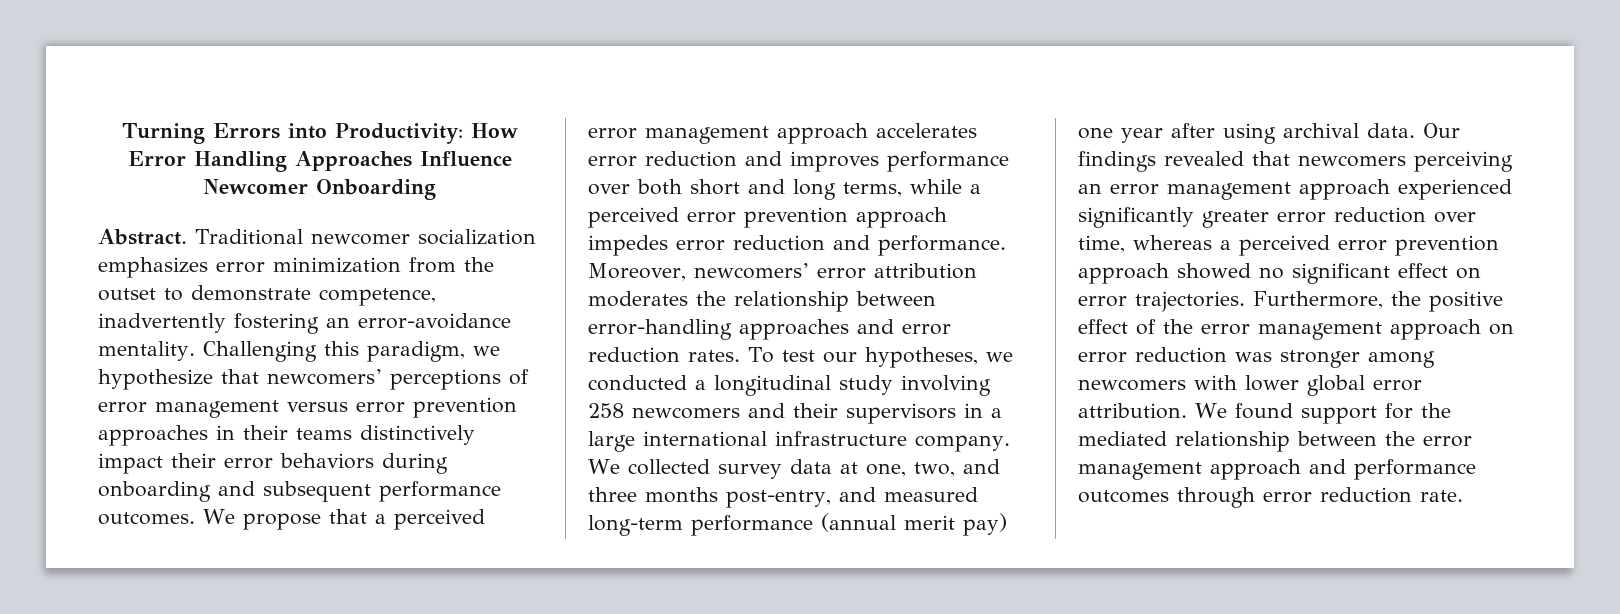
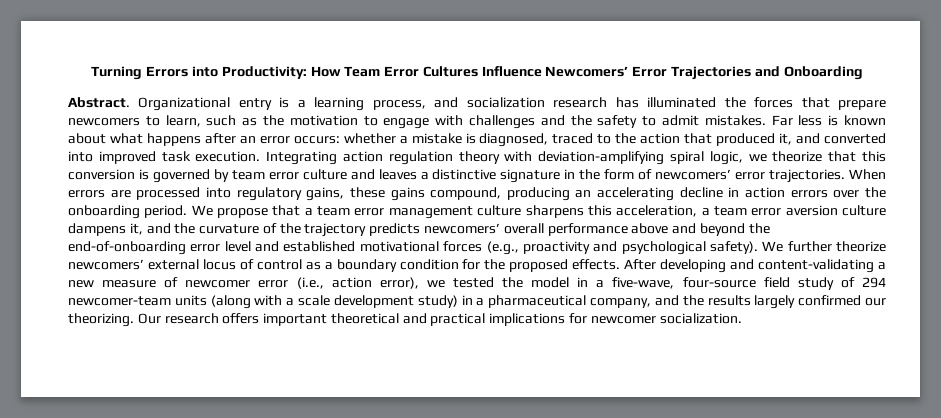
[127,151,512,172] [203,179,436,200] [98,229,536,245] [98,257,494,278] [98,285,436,306] [98,313,511,334] [98,341,500,362] [98,369,529,390] [98,397,517,418] [98,425,475,446] [98,453,448,474] [98,481,501,502] [98,512,195,525] Error Handling Approaches Influence Newcomer Onboarding // Abstract. Traditional newcomer socialization emphasizes error minimization from the outset to demonstrate competence, inadvertently fostering an error-avoidance mentality. Challenging this paradigm, we hypothesize that newcomers’ perceptions of error management versus error prevention approaches in their teams distinctively impact their error behaviors during onboarding and subsequent performance outcomes. -> [344,66,863,80] [68,97,887,111] [68,115,886,129] [68,133,887,147] [68,151,886,165] [68,169,886,183] [68,187,886,201] [68,205,188,219] Team Error Cultures Influence Newcomers’ Error Trajectories and Onboarding // Abstract. Organizational entry is a learning process, and socialization research has illuminated the forces that prepare newcomers to learn, such as the motivation to engage with challenges and the safety to admit mistakes. Far less is known about what happens after an error occurs: whether a mistake is diagnosed, traced to the action that produced it, and converted into improved task execution. Integrating action regulation theory with deviation-amplifying spiral logic, we theorize that this conversion is governed by team error culture and leaves a distinctive signature in the form of newcomers’ error trajectories. When errors are processed into regulatory gains, these gains compound, producing an accelerating decline in action errors over the onboarding period.
[393,509,485,530] [588,123,977,144] [588,151,1009,172] [588,179,981,200] [588,207,947,228] [588,235,1006,256] [588,263,977,281] [588,291,936,312] [588,319,951,340] [588,347,1013,368] [588,375,991,396] [588,403,1002,424] [588,431,1010,452] [588,459,1000,479] [588,487,978,508] [588,513,1007,536] [1078,123,1460,144] [1078,151,1513,172] [1078,179,1512,200] [1078,207,1476,228] [1078,235,1499,256] [1078,263,1481,284] [1078,291,1503,312] [1078,319,1514,340] [1078,347,1435,368] [1078,375,1422,396] [1078,403,1451,424] [1078,431,1472,452] [1078,459,1476,480] [1078,487,1463,508] perceived error management approach accelerates error reduction and improves performance over both short and long terms, while a perceived error prevention approach impedes error reduction and performance. Moreover, newcomers’ error attribution moderates the relationship between error-handling approaches and error reduction rates. To test our hypotheses, we conducted a longitudinal study involving 258 newcomers and their supervisors in a large international infrastructure company. We collected survey data at one, two, and three months post-entry, and measured long-term performance (annual merit pay) one year after using archival data. Our findings revealed that newcomers perceiving an error management approach experienced significantly greater error reduction over time, whereas a perceived error prevention approach showed no significant effect on error trajectories. Furthermore, the positive effect of the error management approach on error reduction was stronger among newcomers with lower global error attribution. We found support for the mediated relationship between the error management approach and performance outcomes through error reduction rate. -> [317,205,887,219] [68,223,770,237] [68,241,887,255] [68,259,887,273] [68,277,886,290] [68,295,887,309] [68,313,742,327] team error management culture sharpens this acceleration, a team error aversion culture dampens it, and the curvature of the trajectory predicts newcomers’ overall performance above and beyond the end-of-onboarding error level and established motivational forces (e.g., proactivity and psychological safety). We further theorize newcomers’ external locus of control as a boundary condition for the proposed effects. After developing and content-validating a new measure of newcomer error (i.e., action error), we tested the model in a five-wave, four-source field study of 294 newcomer-team units (along with a scale development study) in a pharmaceutical company, and the results largely confirmed our theorizing. Our research offers important theoretical and practical implications for newcomer socialization.

